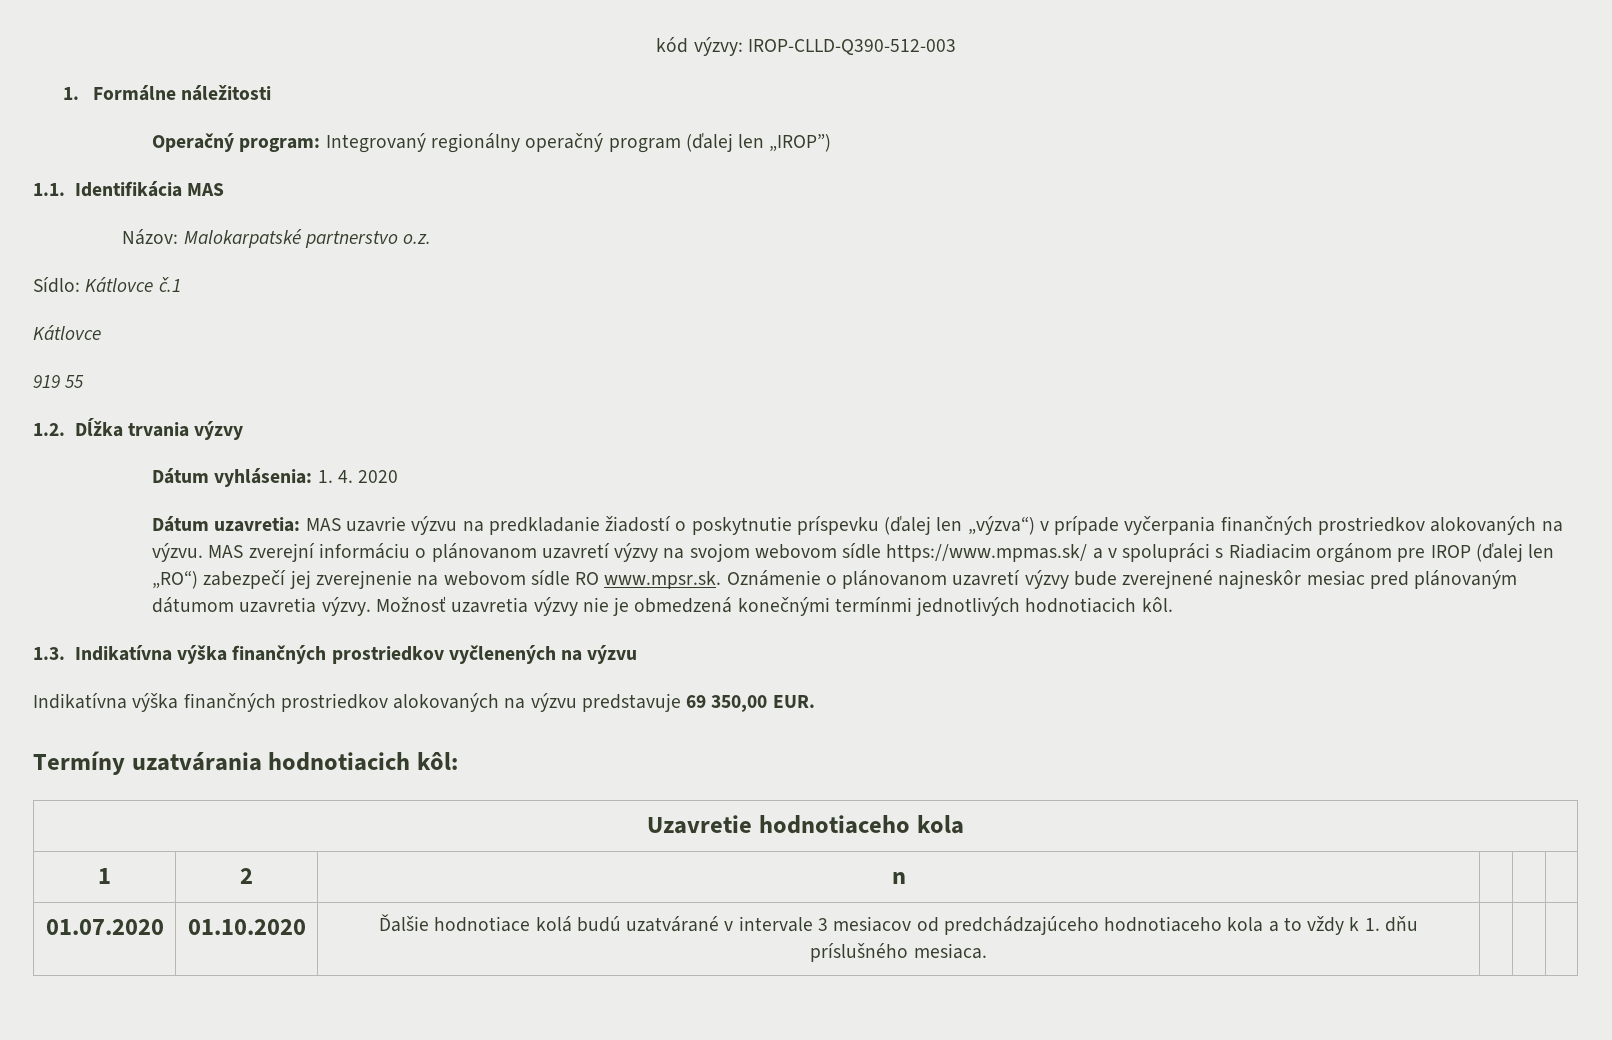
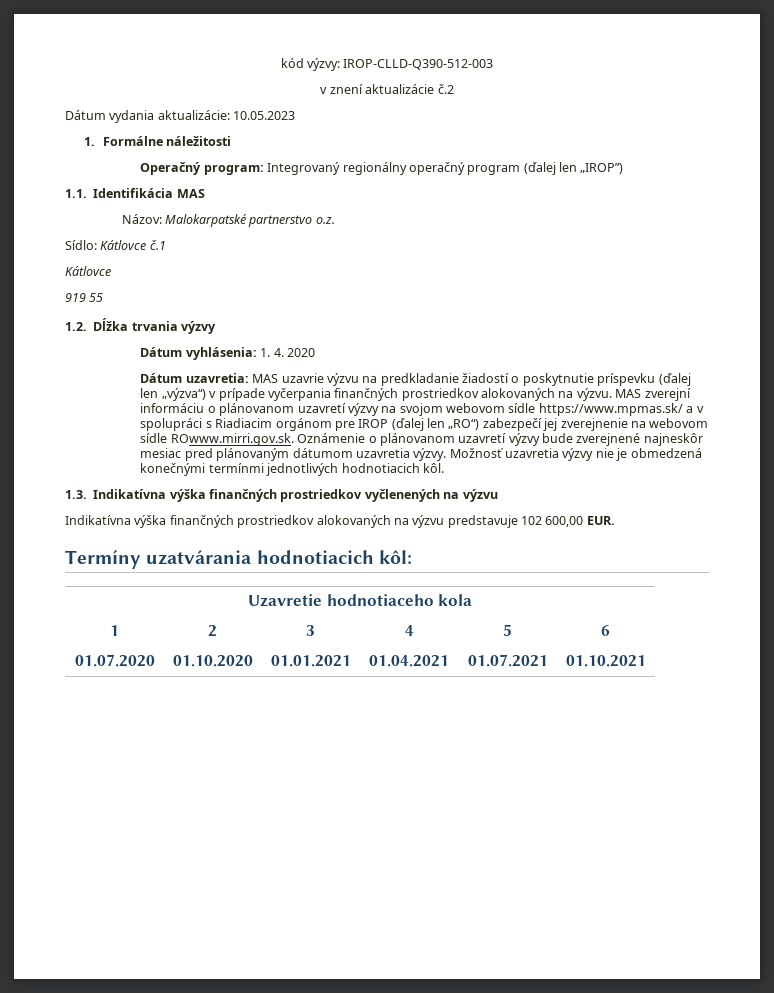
(956, 47) none -> [320,84,454,94] [65,110,296,123] // v znení aktualizácie č.2 // Dátum vydania aktualizácie: 10.05.2023
[575,571,722,589] RO www.mpsr.sk. -> [170,433,294,446] ROwww.mirri.gov.sk.
[686,695,768,712] 69 350,00 -> [521,516,584,527] 102 600,00
[891,872,906,884] [45,919,164,935] [187,919,306,935] [379,914,1418,935] [810,943,987,962] n | | | // 01.07.2020 | 01.10.2020 | Ďalšie hodnotiace kolá budú uzatvárané v intervale 3 mesiacov od predchádzajúceho hodnotiaceho kola a to vždy k 1. dňu príslušného mesiaca. | | | -> [306,625,315,636] [404,625,414,636] [503,624,512,636] [601,625,610,636] [74,654,155,667] [172,655,253,667] [270,655,351,667] [369,655,449,667] [467,654,548,667] [565,655,646,667] 3 | 4 | 5 | 6 // 01.07.2020 | 01.10.2020 | 01.01.2021 | 01.04.2021 | 01.07.2021 | 01.10.2021

